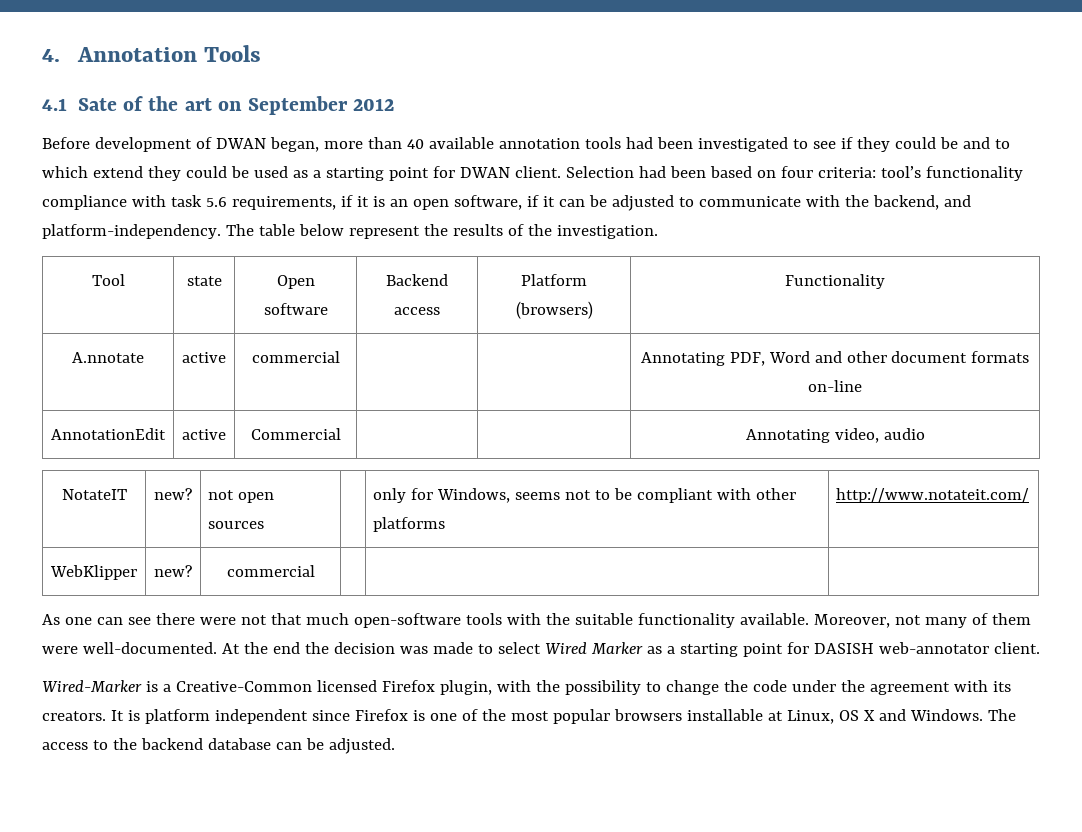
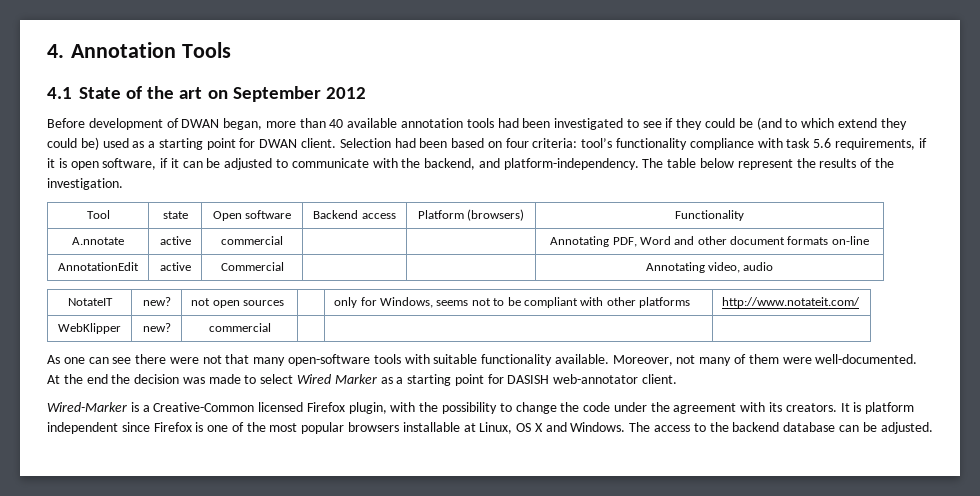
[77,98,117,111] Sate -> [79,87,121,99] State
[962,137,990,149] and -> [756,117,782,130] (and
[230,166,249,178] be -> [80,137,99,150] be)
[389,199,408,207] an -> (67, 163) none
[305,613,349,625] much -> [253,357,286,366] many
[545,613,570,625] the -> (430, 359) none

